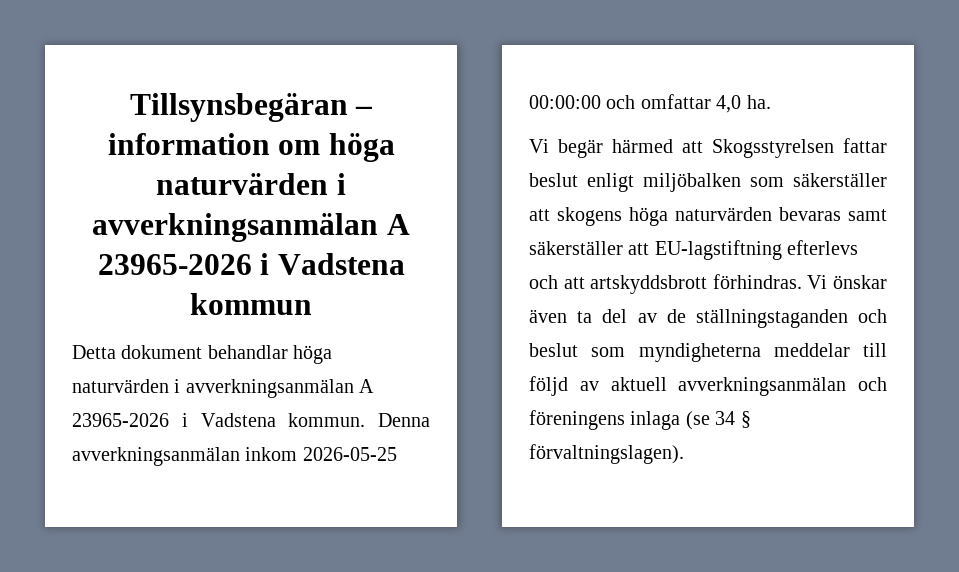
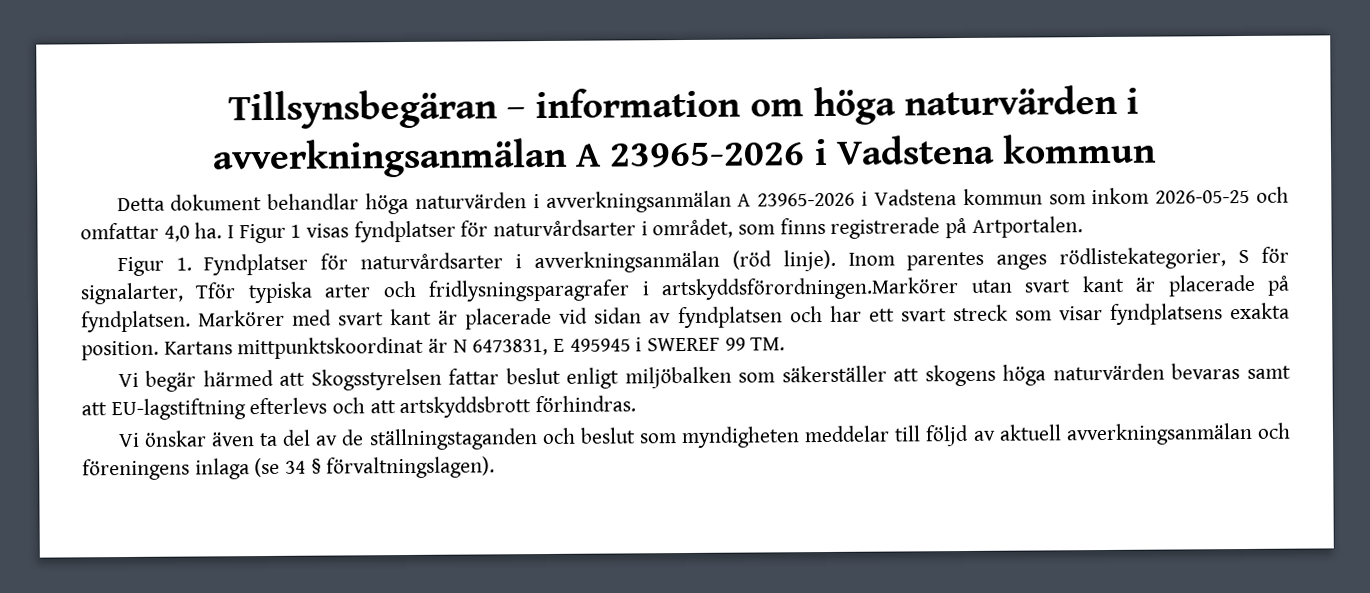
[288,413,430,427] [72,447,240,466] kommun. Denna avverkningsanmälan -> [962,188,1086,206] kommun som
[529,95,601,109] 00:00:00 -> (1251, 196) none
(771, 102) none -> [227,216,1083,244] [116,246,1289,277] [80,274,1291,305] [81,302,1290,333] [81,336,786,361] I Figur 1 visas fyndplatser för naturvårdsarter i området, som finns registrerade på Artportalen. // Figur 1. Fyndplatser för naturvårdsarter i avverkningsanmälan (röd linje). Inom parentes anges rödlistekategorier, S för signalarter, Tför typiska arter och fridlysningsparagrafer i artskyddsförordningen.Markörer utan svart kant är placerade på fyndplatsen. Markörer med svart kant är placerade vid sidan av fyndplatsen och har ett svart streck som visar fyndplatsens exakta position. Kartans mittpunktskoordinat är N 6473831, E 495945 i SWEREF 99 TM.
[529,241,623,255] säkerställer -> (1291, 372) none
(802, 281) none -> (637, 404) //
[638,343,761,362] myndigheterna -> [681,426,801,449] myndigheten

